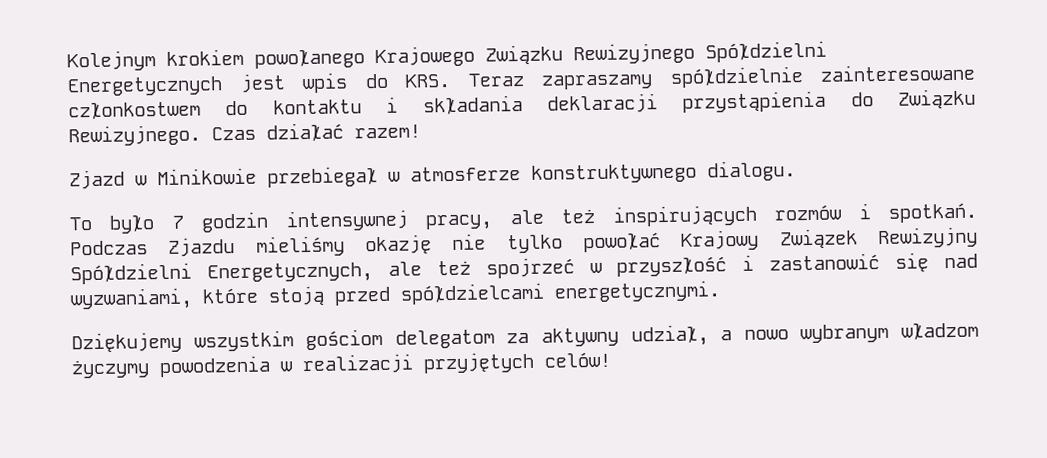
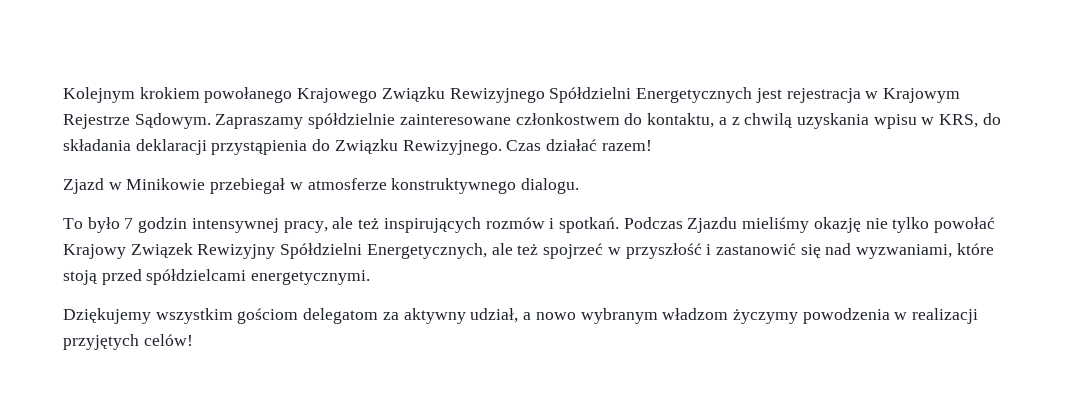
[302,63,975,94] [68,96,399,120] wpis do KRS. Teraz zapraszamy spółdzielnie zainteresowane członkostwem do kontaktu i -> [786,88,960,103] [63,113,1001,129] rejestracja w Krajowym Rejestrze Sądowym. Zapraszamy spółdzielnie zainteresowane członkostwem do kontaktu, a z chwilą uzyskania wpisu w KRS, do

